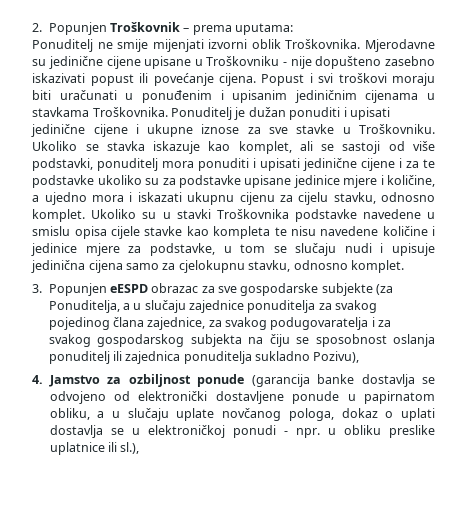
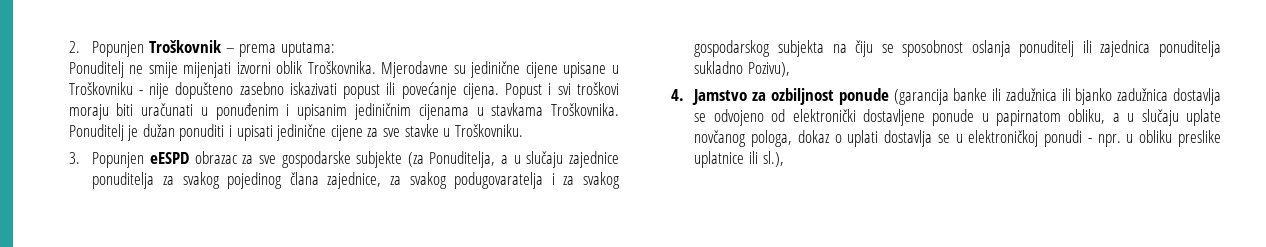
[135,124,240,137] i ukupne iznose -> (363, 133) none
[32,141,436,154] [32,158,435,171] [32,175,435,188] [32,192,435,205] [32,209,435,222] [32,226,435,239] [31,243,435,256] [31,260,404,273] Ukoliko se stavka iskazuje kao komplet, ali se sastoji od više podstavki, ponuditelj mora ponuditi i upisati jedinične cijene i za te podstavke ukoliko su za podstavke upisane jedinice mjere i količine, a ujedno mora i iskazati ukupnu cijenu za cijelu stavku, odnosno komplet. Ukoliko su u stavki Troškovnika podstavke navedene u smislu opisa cijele stavke kao kompleta te nisu navedene količine i jedinice mjere za podstavke, u tom se slučaju nudi i upisuje jedinična cijena samo za cjelokupnu stavku, odnosno komplet. -> (523, 130) none
(355, 379) none -> [992,88,1169,105] ili zadužnica ili bjanko zadužnica

